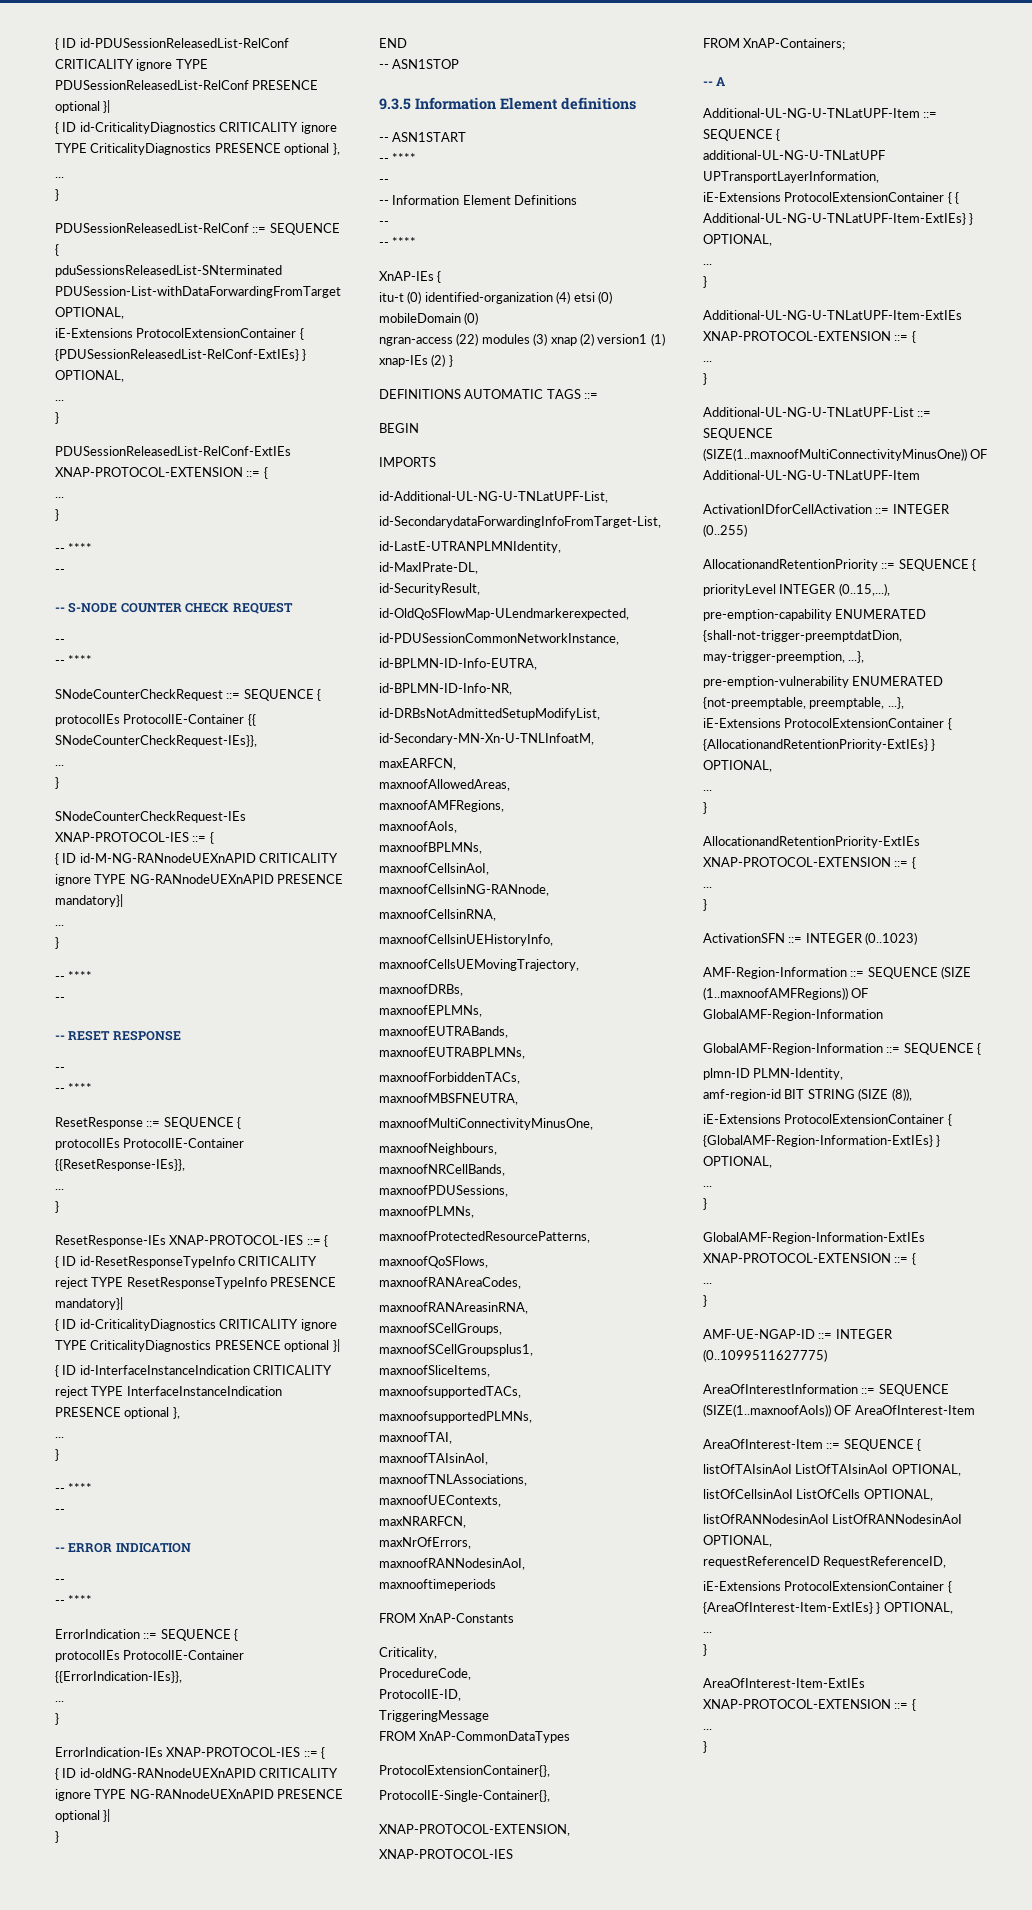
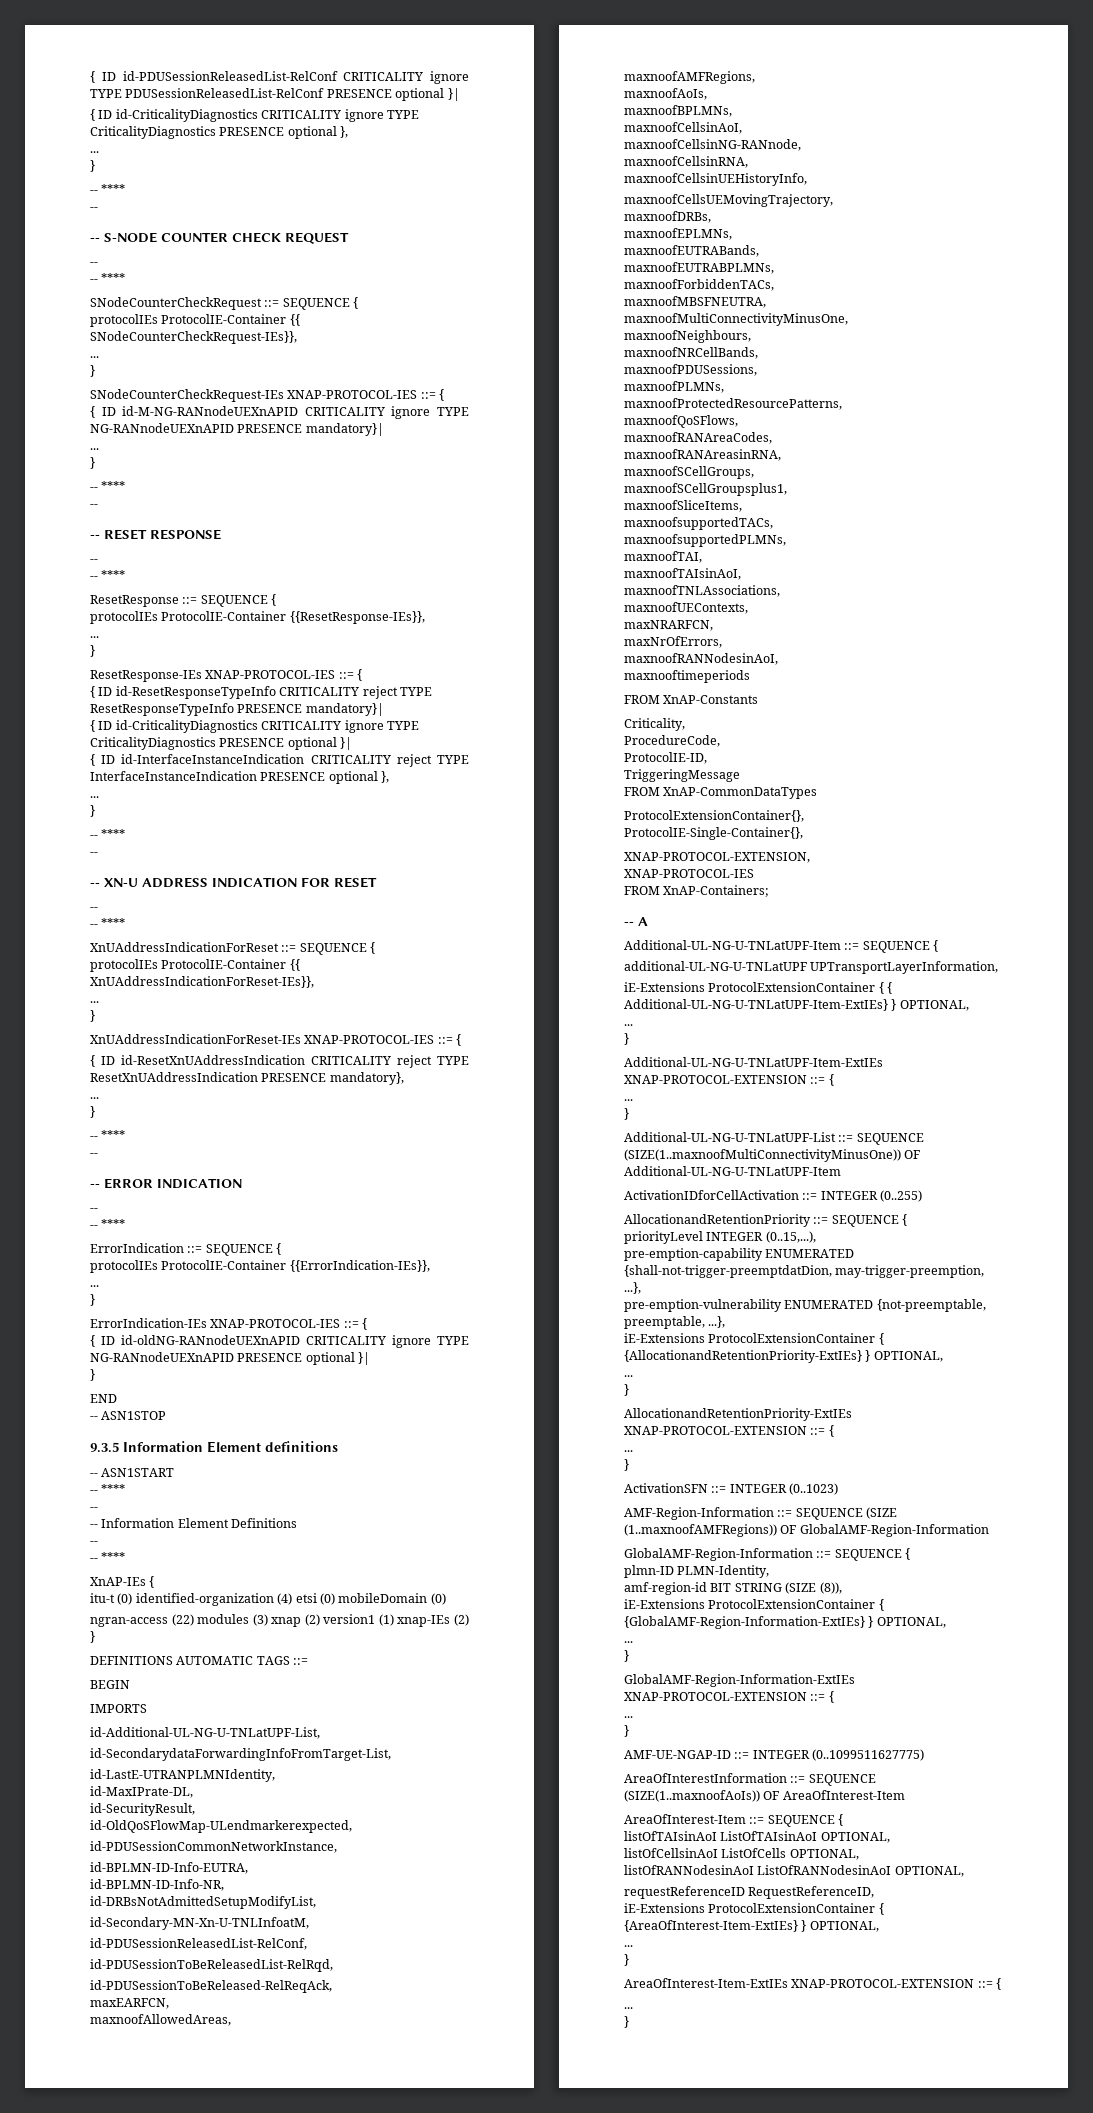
[55,223,340,235] [55,244,59,256] [55,265,282,277] [55,286,341,298] [55,307,124,319] [55,328,304,340] [55,349,307,361] [55,370,124,382] [55,400,64,401] [55,412,59,424] [55,446,291,456] [55,467,268,479] [55,497,64,498] [55,509,59,521] // PDUSessionReleasedList-RelConf ::= SEQUENCE { // pduSessionsReleasedList-SNterminated PDUSession-List-withDataForwardingFromTarget OPTIONAL, // iE-Extensions ProtocolExtensionContainer { {PDUSessionReleasedList-RelConf-ExtIEs} } OPTIONAL, // ... // } // PDUSessionReleasedList-RelConf-ExtIEs XNAP-PROTOCOL-EXTENSION ::= { // ... // } -> (95, 166) none
(65, 1511) none -> [90,877,377,888] [90,907,98,911] [90,918,126,928] [90,942,376,955] [90,959,300,972] [90,976,314,988] [90,1001,99,1003] [90,1010,95,1022] [90,1034,462,1046] [90,1055,469,1068] [90,1072,404,1085] [90,1097,99,1099] [90,1106,95,1118] [90,1130,126,1140] [90,1153,98,1157] // -- XN-U ADDRESS INDICATION FOR RESET // -- // -- **** // XnUAddressIndicationForReset ::= SEQUENCE { // protocolIEs ProtocolIE-Container {{ XnUAddressIndicationForReset-IEs}}, // ... // } // XnUAddressIndicationForReset-IEs XNAP-PROTOCOL-IES ::= { // { ID id-ResetXnUAddressIndication CRITICALITY reject TYPE ResetXnUAddressIndication PRESENCE mandatory}, // ... // } // -- **** // --
(594, 739) none -> [90,1938,307,1950] [90,1959,333,1972] [90,1980,332,1993] // id-PDUSessionReleasedList-RelConf, // id-PDUSessionToBeReleasedList-RelRqd, // id-PDUSessionToBeReleased-RelReqAck,

